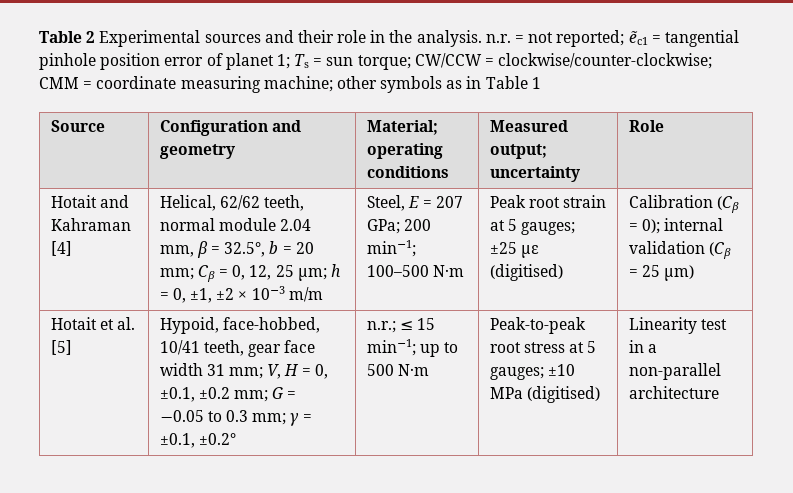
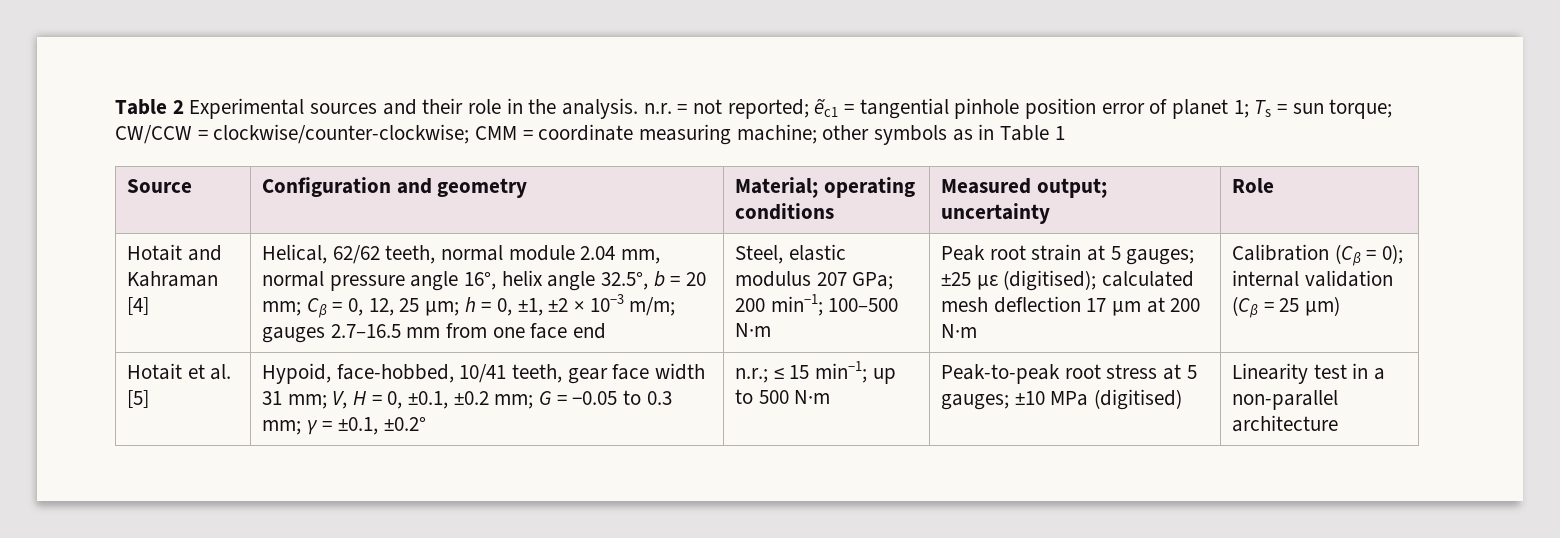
[196,241,221,258] β = -> [261,270,596,291] normal pressure angle 16°, helix angle
[288,287,323,302] m/m -> [629,297,676,316] [261,323,606,343] m/m; gauges 2.7–16.5 mm from one face end
[407,196,433,208] E = -> [788,244,846,261] [734,271,811,287] elastic modulus
[489,264,563,281] (digitised) -> [1003,270,1194,291] [940,296,1201,316] [940,324,977,338] (digitised); calculated mesh deflection 17 µm at 200 N·m

